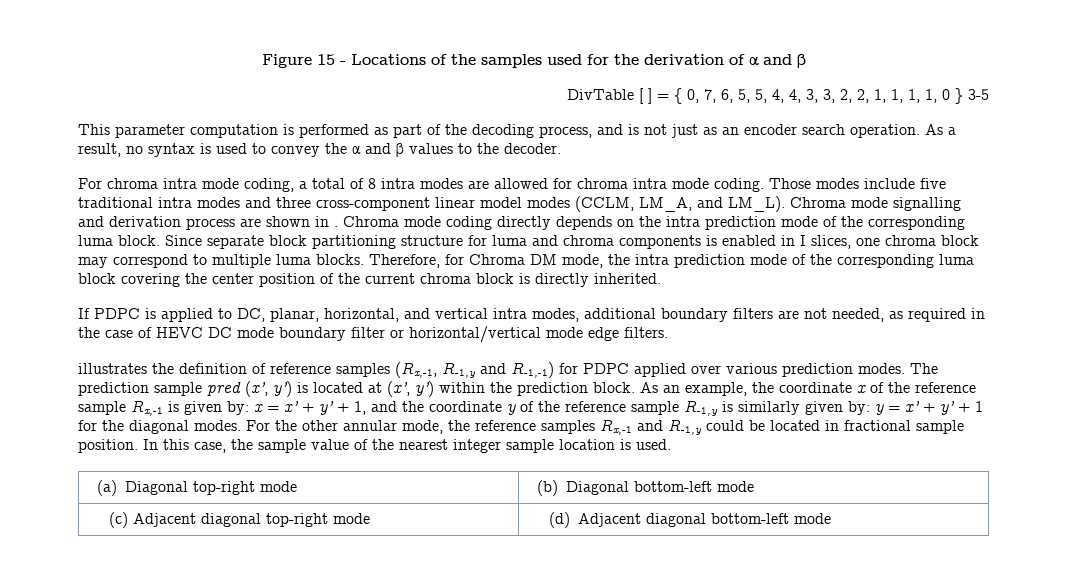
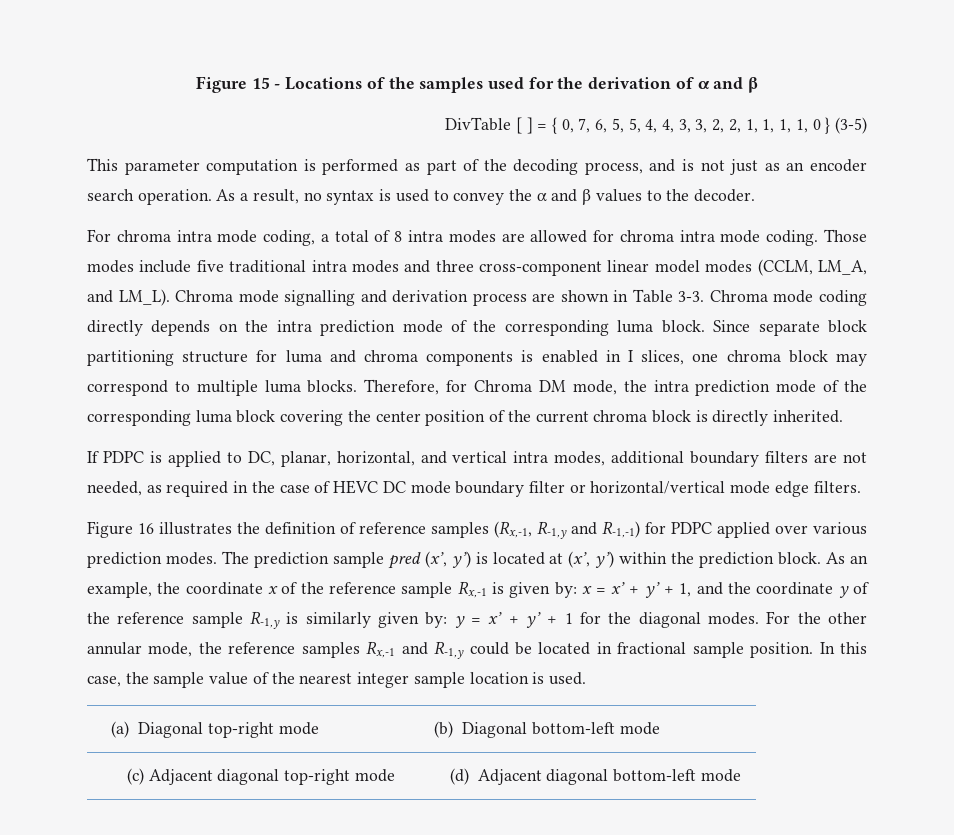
[968,89,989,100] 3-5 -> [835,117,868,134] (3-5)
[334,226,338,227] . -> [632,289,705,303] Table 3-3.
(668, 332) none -> [87,521,154,538] Figure 16

